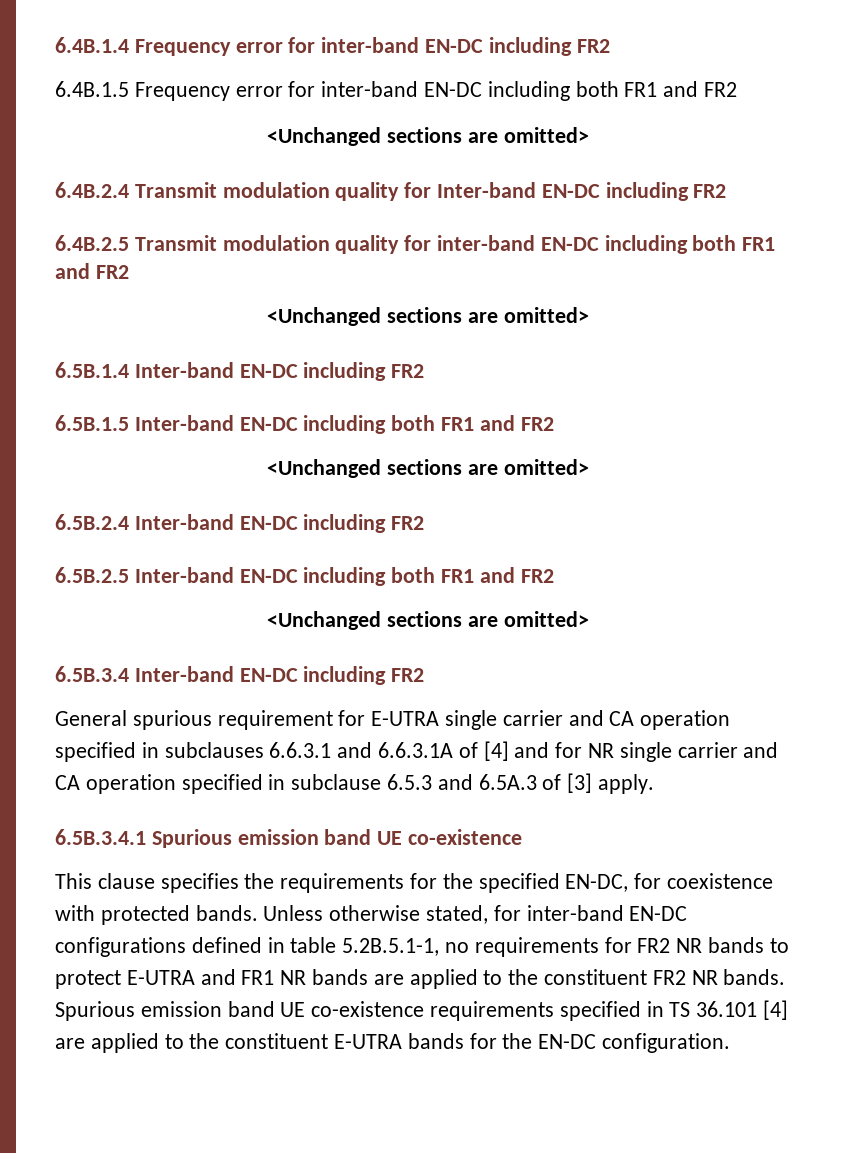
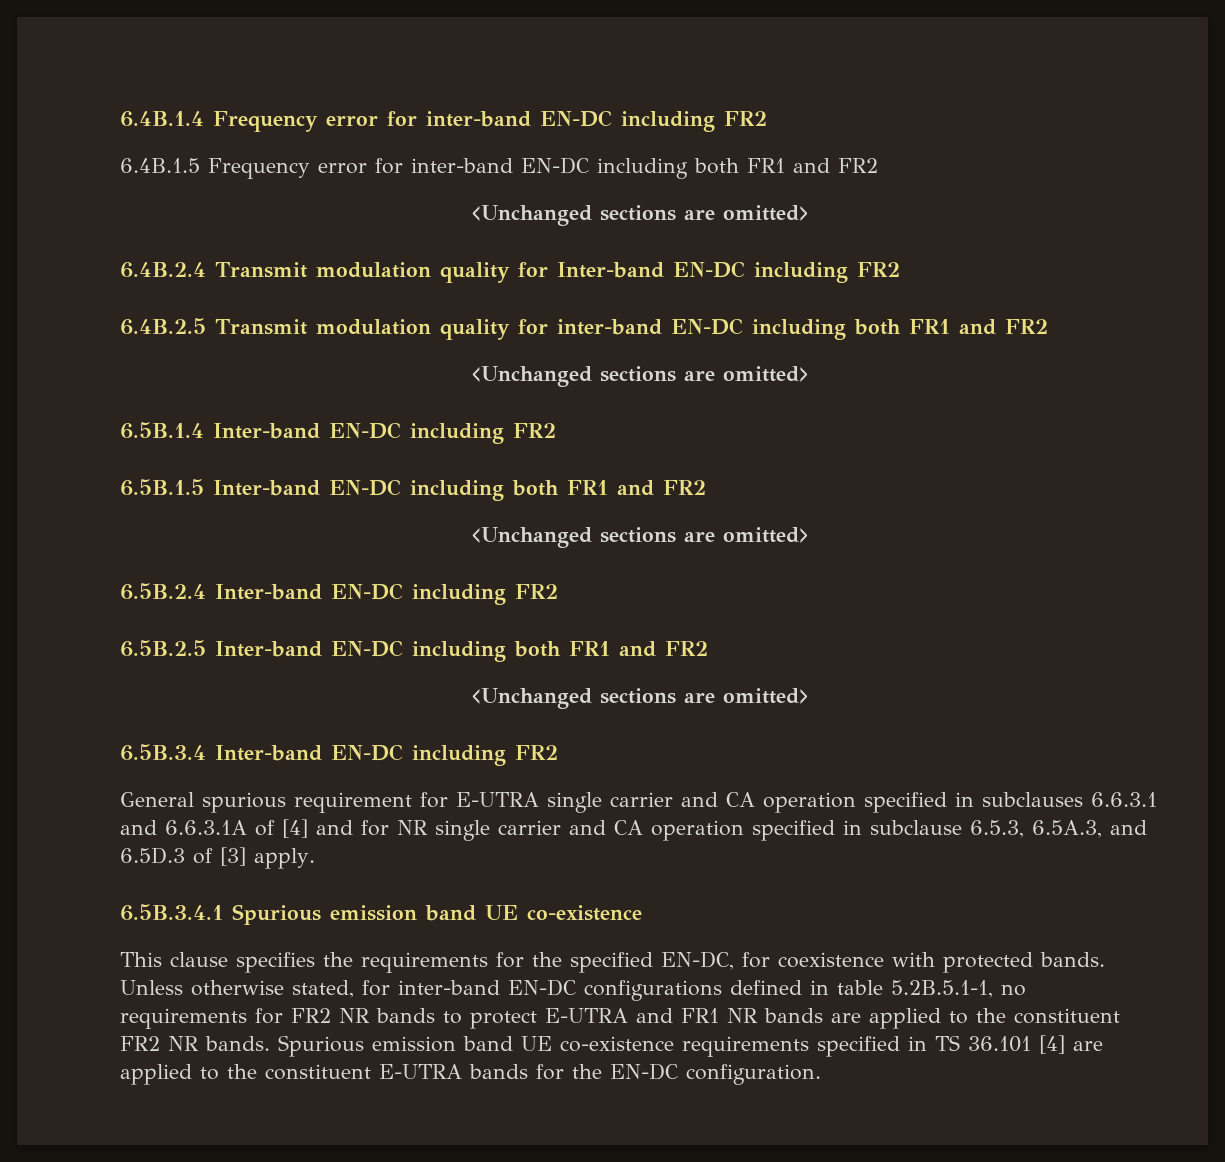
[387,774,537,790] 6.5.3 and 6.5A.3 -> [970,820,1147,838] [120,847,185,864] 6.5.3, 6.5A.3, and 6.5D.3

